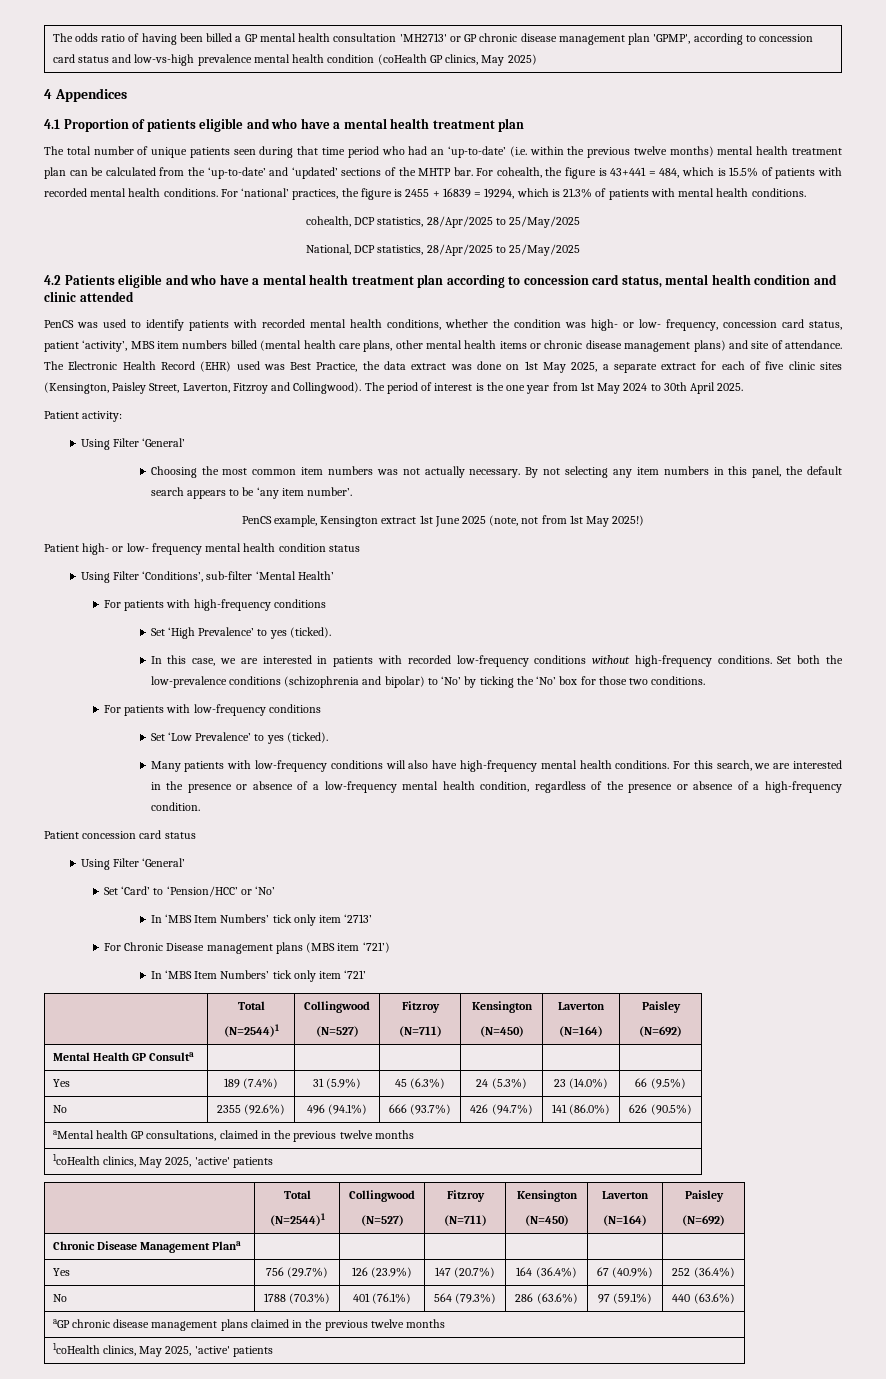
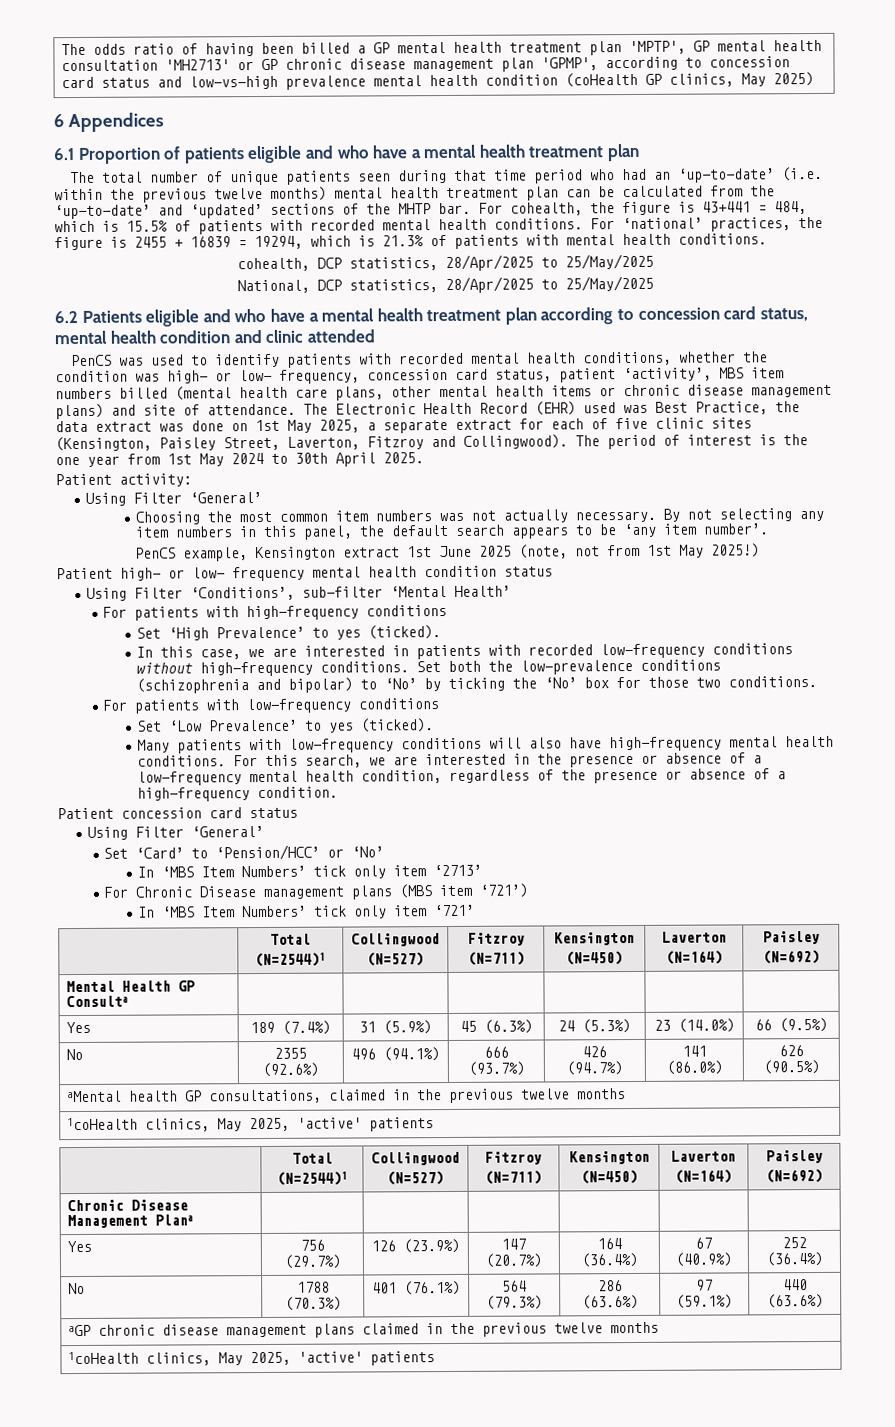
(331, 37) none -> [509,39,823,56] treatment plan 'MPTP', GP mental health
[44,89,52,99] 4 -> [53,114,64,128] 6
[44,119,60,129] 4.1 -> [53,148,74,161] 6.1
[44,275,61,285] 4.2 -> [54,310,78,324] 6.2

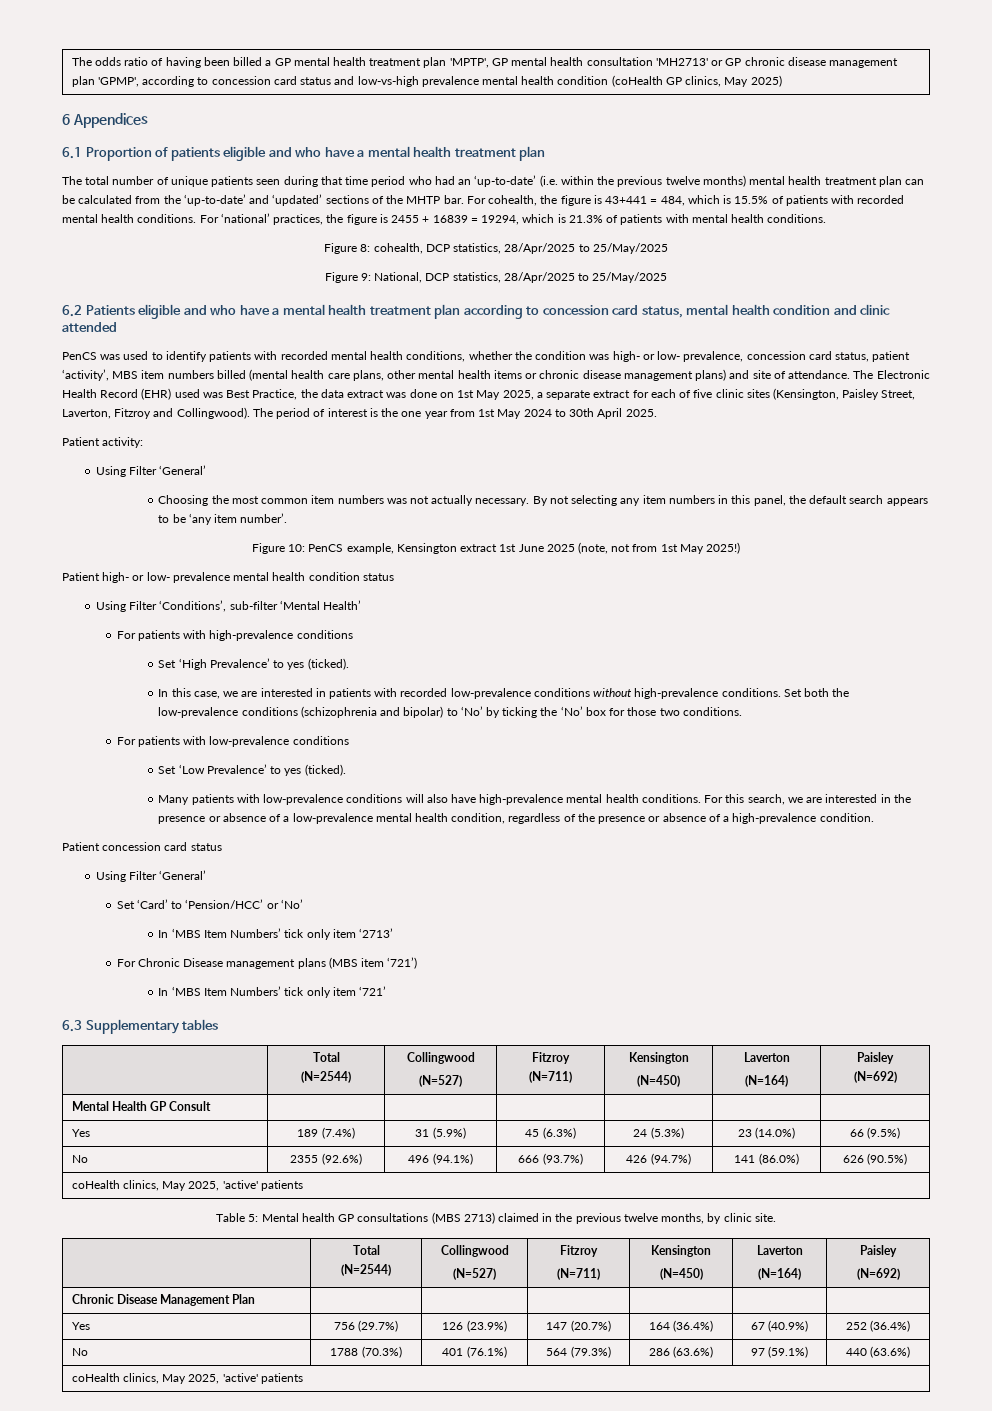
(767, 239) none -> [324,243,371,254] Figure 8:
(654, 261) none -> [324,272,371,283] Figure 9:
[279,369,360,384] frequency, -> [683,351,744,362] prevalence,
(769, 529) none -> [251,543,306,554] Figure 10:
[232,566,305,582] frequency -> [172,572,230,583] prevalence
[246,605,360,621] high-frequency -> [209,630,294,641] high-prevalence
[599,643,705,659] low-frequency -> [450,688,531,699] low-prevalence
[199,661,313,677] high-frequency -> [634,688,719,699] high-prevalence
[246,698,352,714] low-frequency -> [209,736,290,747] low-prevalence
[288,738,394,753] low-frequency -> [263,794,344,805] low-prevalence
[608,736,722,752] high-frequency -> [479,794,564,805] high-prevalence
[136,771,242,786] low-frequency -> [292,813,373,824] low-prevalence
[136,787,250,802] high-frequency -> [732,813,817,824] high-prevalence
[270,933,311,945] [255,952,326,968] // | Total // (N=2544)1 -> [62,1019,219,1034] [312,1052,340,1062] [301,1071,351,1083] // 6.3 Supplementary tables // | Total // (N=2544)
[66,995,130,1008] Consulta -> [169,1101,212,1111] Consult
[67,1088,627,1104] [67,1117,435,1132] [291,1152,333,1164] [276,1171,348,1186] aMental health GP consultations, claimed in the previous twelve months // 1coHealth clinics, May 2025, 'active' patients // | Total // (N=2544)1 -> [71,1180,303,1191] [216,1212,776,1224] [352,1245,380,1255] [341,1264,391,1276] coHealth clinics, May 2025, 'active' patients // Table 5: Mental health GP consultations (MBS 2713) claimed in the previous twelve months, by clinic site. // | Total // (N=2544)
[155,1214,195,1226] Plana -> [232,1294,256,1304] Plan
[68,1321,660,1338] [68,1351,140,1365] aGP chronic disease management plans claimed in the previous twelve months // 1coHealth -> [71,1373,120,1382] coHealth

